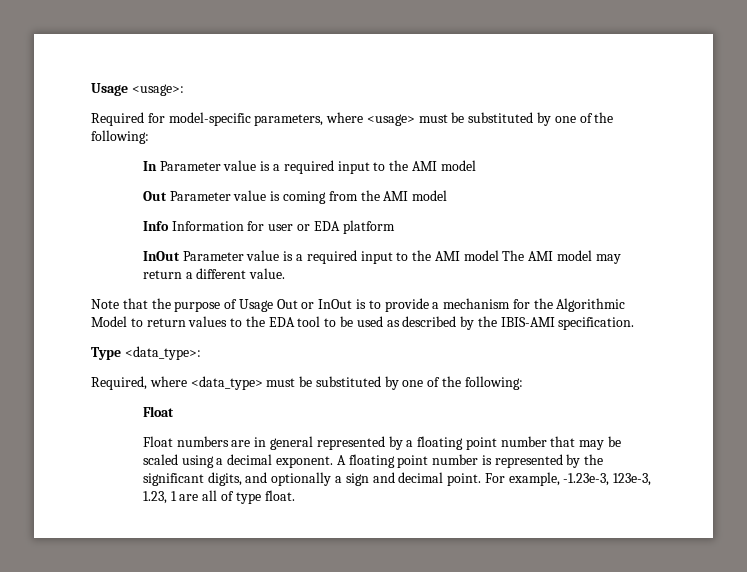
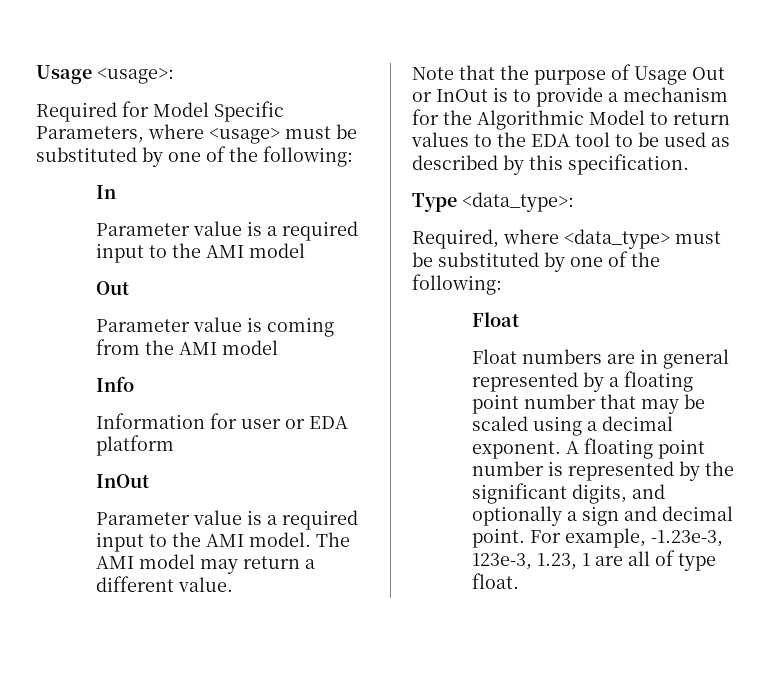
[168,112,324,126] model-specific parameters, -> [153,101,284,122] [36,126,144,143] Model Specific Parameters,
(157, 166) none -> (117, 192) //
(167, 196) none -> (130, 288) //
(169, 226) none -> (135, 384) //
[182,250,499,264] Parameter value is a required input to the AMI model -> [96,510,359,530] [96,532,312,552] // Parameter value is a required input to the AMI model.
[477,316,555,327] the IBIS-AMI -> [529,155,563,170] this

